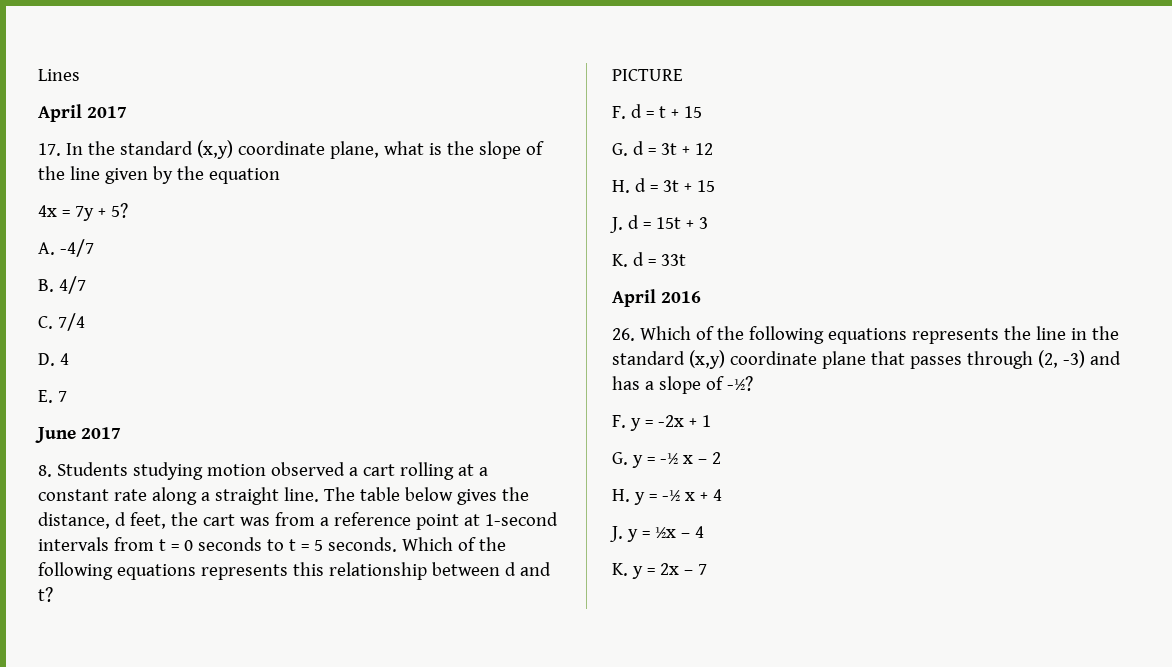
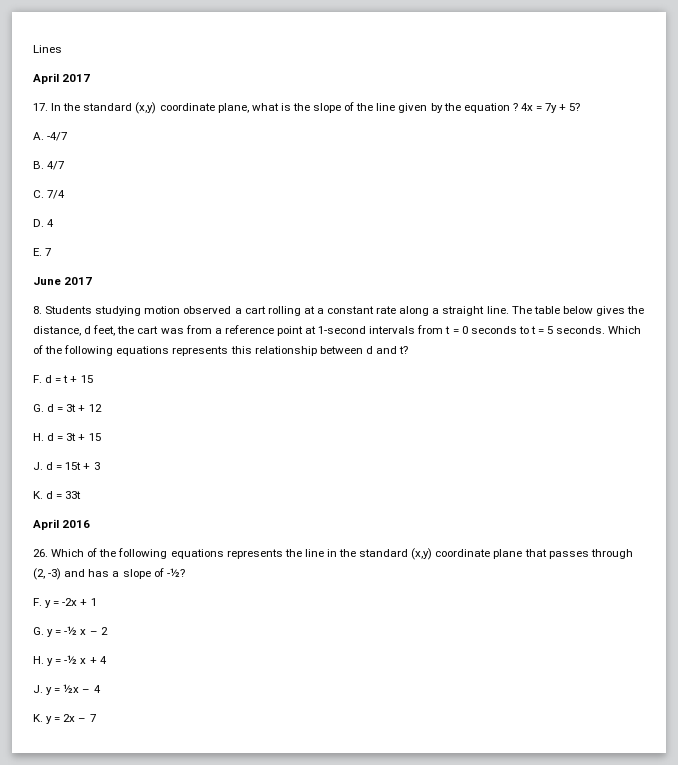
(280, 176) // -> [512,103,518,111] ?
[612,69,683,81] // PICTURE -> (409, 350) none

